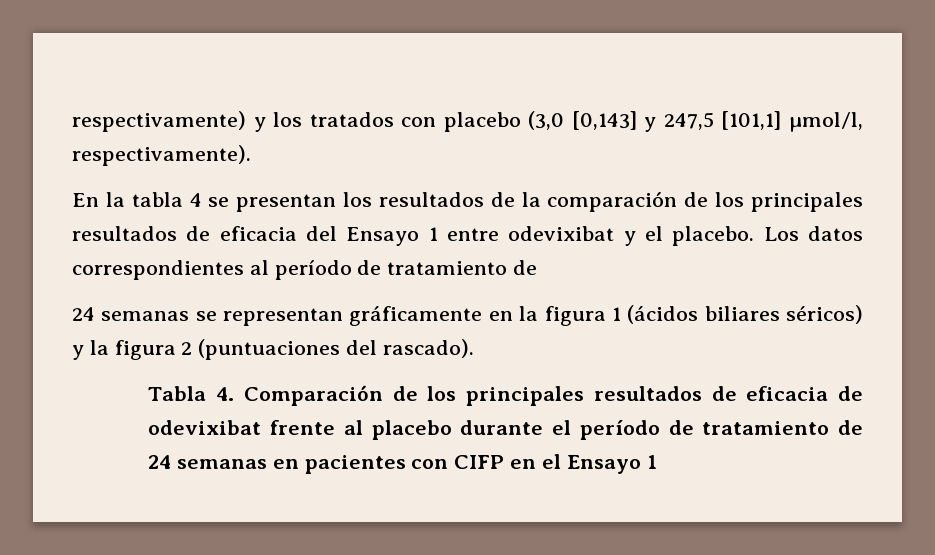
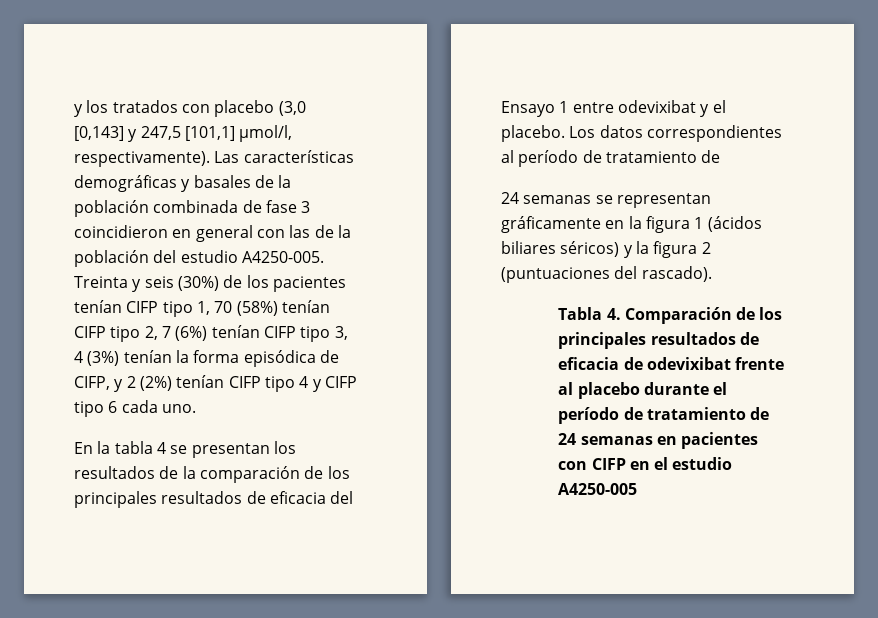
[72,111,246,132] respectivamente) -> (74, 110) none
(251, 155) none -> [214,150,354,163] [74,175,292,192] [74,200,311,217] [74,225,351,242] [74,250,324,267] [74,275,346,292] [74,300,330,317] [74,325,348,342] [74,350,339,367] [74,375,357,392] [74,400,196,417] Las características demográficas y basales de la población combinada de fase 3 coincidieron en general con las de la población del estudio A4250-005. Treinta y seis (30%) de los pacientes tenían CIFP tipo 1, 70 (58%) tenían CIFP tipo 2, 7 (6%) tenían CIFP tipo 3, 4 (3%) tenían la forma episódica de CIFP, y 2 (2%) tenían CIFP tipo 4 y CIFP tipo 6 cada uno.
[566,455,657,474] Ensayo 1 -> [672,457,733,470] [558,483,638,495] estudio A4250-005

